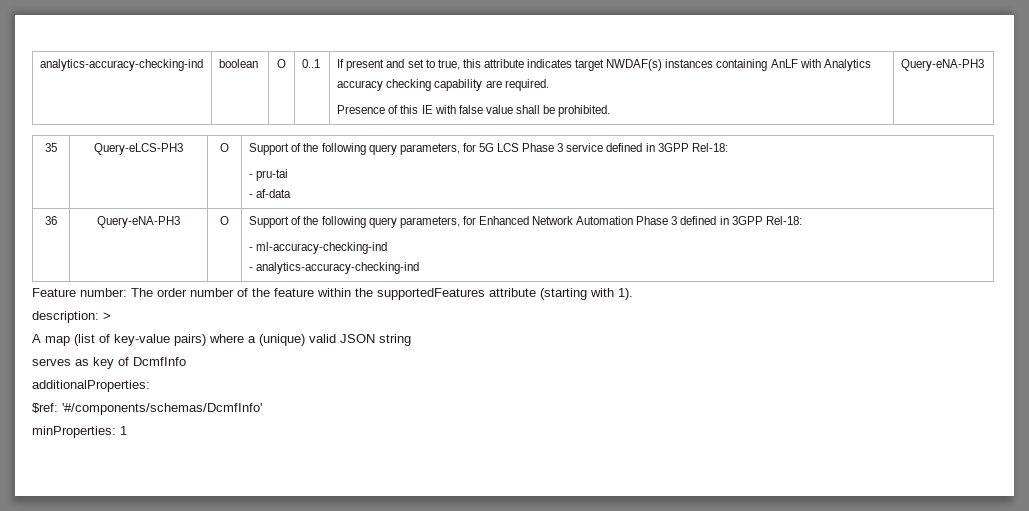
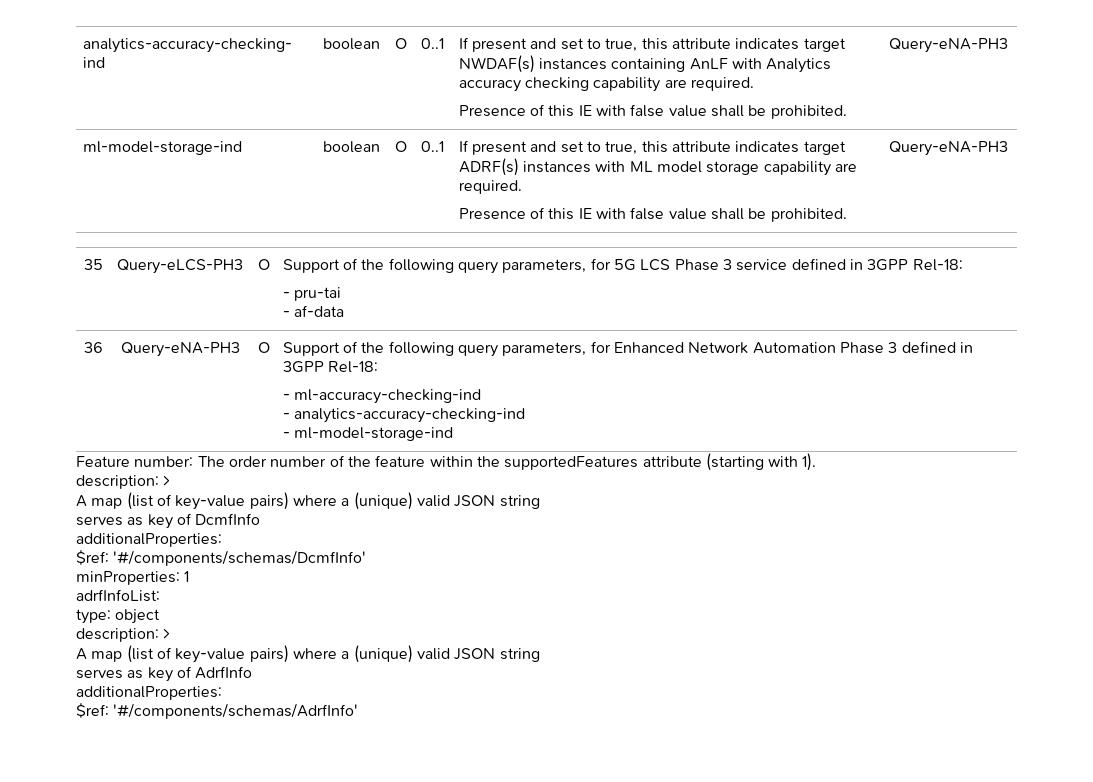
(985, 65) none -> [82,141,242,155] [322,141,380,153] [395,141,407,152] [420,141,444,152] [458,140,846,155] [458,158,858,176] [458,180,522,194] [458,207,847,222] [888,141,1008,156] // ml-model-storage-ind | boolean | O | 0..1 | If present and set to true, this attribute indicates target ADRF(s) instances with ML model storage capability are required. // Presence of this IE with false value shall be prohibited. | Query-eNA-PH3
(420, 268) none -> [282,427,454,441] // - ml-model-storage-ind
(127, 430) none -> [76,589,160,602] [76,609,161,624] [76,628,171,642] [76,645,540,663] [76,666,253,682] [76,686,222,700] [76,703,359,719] // adrfInfoList: // type: object // description: > // A map (list of key-value pairs) where a (unique) valid JSON string // serves as key of AdrfInfo // additionalProperties: // $ref: '#/components/schemas/AdrfInfo'

